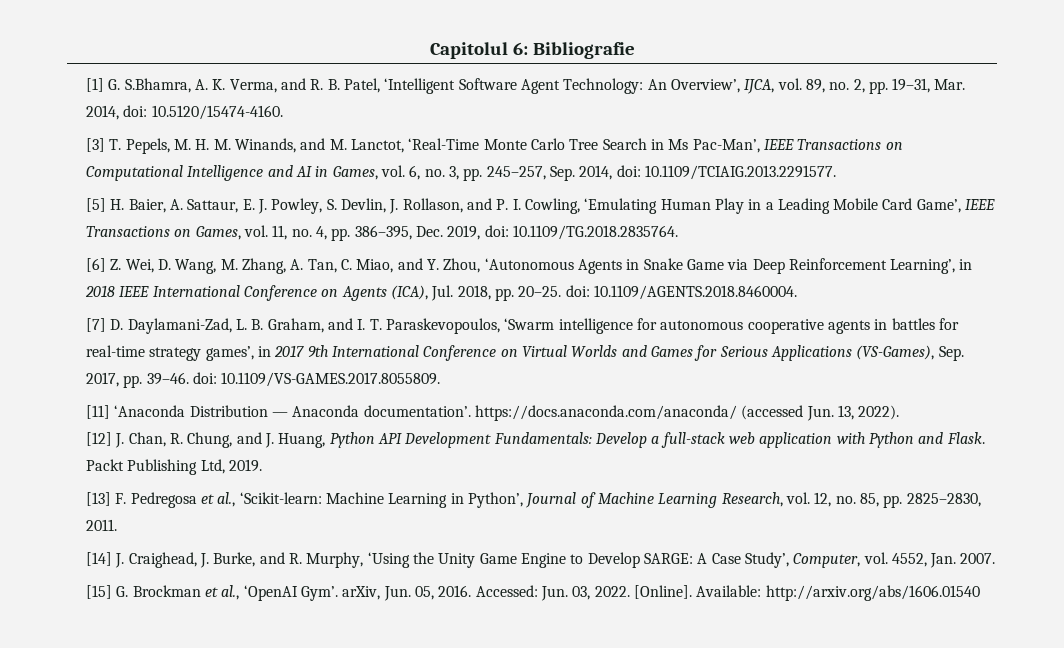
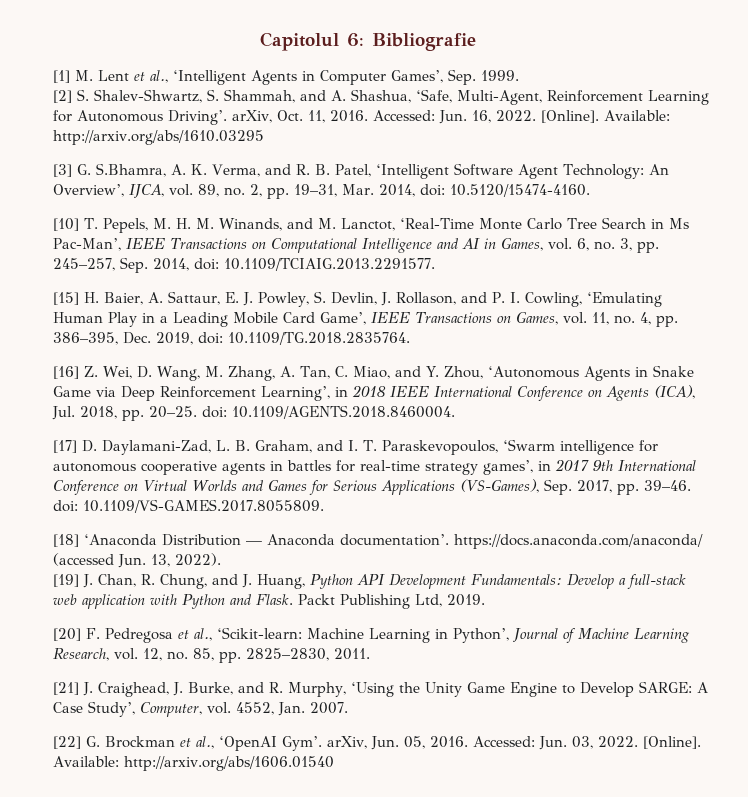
(105, 85) none -> [74,69,519,85] [52,89,709,105] [52,110,670,125] [52,130,264,145] [52,164,72,177] M. Lent et al., ‘Intelligent Agents in Computer Games’, Sep. 1999. // [2] S. Shalev-Shwartz, S. Shammah, and A. Shashua, ‘Safe, Multi-Agent, Reinforcement Learning for Autonomous Driving’. arXiv, Oct. 11, 2016. Accessed: Jun. 16, 2022. [Online]. Available: http://arxiv.org/abs/1610.03295 // [3]
[86,138,106,152] [3] -> [52,218,79,231] [10]
[86,198,107,212] [5] -> [52,292,79,305] [15]
[86,258,107,272] [6] -> [52,366,79,379] [16]
[86,318,107,332] [7] -> [52,440,77,453] [17]
[86,405,111,419] [11] -> [52,534,79,547] [18]
[86,432,113,446] [12] -> [52,574,79,587] [19]
[86,492,112,506] [13] -> [52,628,81,641] [20]
[86,552,113,566] [14] -> [52,682,79,695] [21]
[86,585,113,599] [15] -> [52,736,81,749] [22]

